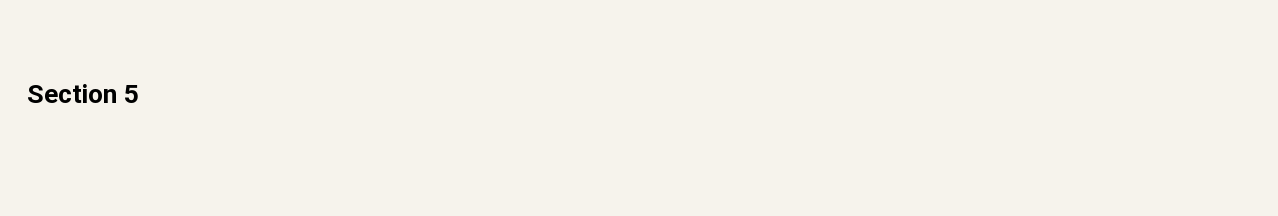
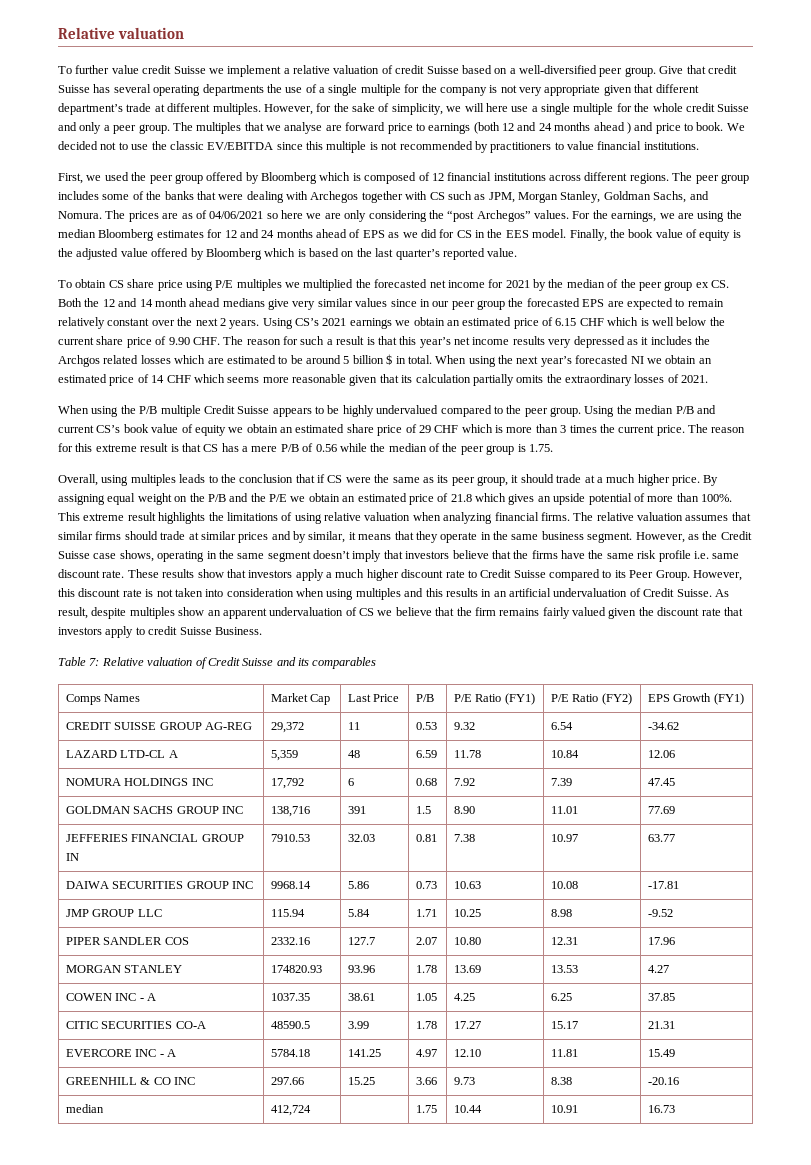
[27,84,140,103] Section 5 -> [58,27,185,39] [58,65,737,77] [58,84,699,96] [58,103,750,115] [58,122,745,134] [58,141,699,153] [58,172,749,184] [58,191,709,203] [58,210,742,222] [58,229,741,241] [58,248,518,260] [58,279,729,291] [58,298,724,310] [58,317,725,329] [58,336,710,348] [58,354,712,367] [58,374,709,386] [58,405,716,417] [58,424,746,436] [58,443,553,455] [58,474,719,486] [58,493,732,505] [58,512,751,524] [58,531,752,543] [58,550,740,562] [58,569,742,581] [58,588,729,600] [58,607,743,619] [58,626,262,638] [58,657,377,669] [66,694,141,705] [271,693,331,705] [348,694,400,702] [416,694,435,702] [454,693,535,705] [551,693,632,705] [648,693,744,705] [66,722,253,730] [271,722,305,733] [348,722,361,730] [416,722,438,730] [454,722,476,730] [551,722,574,730] [648,722,680,730] [66,750,178,758] [271,750,299,761] [348,750,361,758] [416,750,438,758] [454,750,482,758] [551,750,580,758] [648,750,676,758] [66,778,213,786] [271,778,305,789] [348,778,355,786] [416,778,438,786] [454,778,476,786] [551,778,573,786] [648,778,676,786] [66,806,244,814] [271,806,311,817] [348,806,367,814] [416,806,432,814] [454,806,476,814] [551,806,579,814] [648,806,676,814] [66,834,244,842] [66,853,80,861] [271,834,311,842] [348,834,376,842] [416,834,438,842] [454,834,476,842] [551,834,579,842] [648,834,676,842] [66,881,254,889] [271,881,312,889] [348,881,370,889] [416,881,438,889] [454,881,482,889] [551,881,579,889] [648,881,680,889] [66,909,162,917] [271,909,306,917] [348,909,371,917] [416,909,438,917] [454,909,482,917] [551,909,573,917] [648,909,674,917] [66,937,189,945] [271,937,311,945] [348,937,376,945] [416,937,438,945] [454,937,482,945] [551,937,579,945] [648,937,676,945] [66,965,183,973] [271,965,323,973] [348,965,376,973] [416,965,438,973] [454,965,482,973] [551,965,579,973] [648,965,670,973] [66,993,157,1001] [271,993,311,1001] [348,993,376,1001] [416,993,438,1001] [454,993,476,1001] [551,993,573,1001] [648,993,676,1001] [66,1021,206,1029] [271,1021,311,1029] [348,1021,370,1029] [416,1021,438,1029] [454,1021,482,1029] [551,1021,579,1029] [648,1021,676,1029] [66,1049,177,1057] [271,1049,311,1057] [348,1049,382,1057] [416,1049,438,1057] [454,1049,482,1057] [551,1049,579,1057] [648,1049,676,1057] [66,1077,196,1085] [271,1077,305,1085] [348,1077,376,1085] [416,1077,438,1085] [454,1077,476,1085] [551,1077,573,1085] [648,1077,680,1085] [66,1104,105,1113] [271,1105,312,1116] [416,1105,438,1113] [454,1105,483,1113] [551,1105,579,1113] [648,1105,676,1113] Relative valuation // To further value credit Suisse we implement a relative valuation of credit Suisse based on a well-diversified peer group. Give that credit Suisse has several operating departments the use of a single multiple for the company is not very appropriate given that different department’s trade at different multiples. However, for the sake of simplicity, we will here use a single multiple for the whole credit Suisse and only a peer group. The multiples that we analyse are forward price to earnings (both 12 and 24 months ahead ) and price to book. We decided not to use the classic EV/EBITDA since this multiple is not recommended by practitioners to value financial institutions. // First, we used the peer group offered by Bloomberg which is composed of 12 financial institutions across different regions. The peer group includes some of the banks that were dealing with Archegos together with CS such as JPM, Morgan Stanley, Goldman Sachs, and Nomura. The prices are as of 04/06/2021 so here we are only considering the “post Archegos” values. For the earnings, we are using the median Bloomberg estimates for 12 and 24 months ahead of EPS as we did for CS in the EES model. Finally, the book value of equity is the adjusted value offered by Bloomberg which is based on the last quarter’s reported value. // To obtain CS share price using P/E multiples we multiplied the forecasted net income for 2021 by the median of the peer group ex CS. Both the 12 and 14 month ahead medians give very similar values since in our peer group the forecasted EPS are expected to remain relatively constant over the next 2 years. Using CS’s 2021 earnings we obtain an estimated price of 6.15 CHF which is well below the current share price of 9.90 CHF. The reason for such a result is that this year’s net income results very depressed as it includes the Archgos related losses which are estimated to be around 5 billion $ in total. When using the next year’s forecasted NI we obtain an estimated price of 14 CHF which seems more reasonable given that its calculation partially omits the extraordinary losses of 2021. // When using the P/B multiple Credit Suisse appears to be highly undervalued compared to the peer group. Using the median P/B and current CS’s book value of equity we obtain an estimated share price of 29 CHF which is more than 3 times the current price. The reason for this extreme result is that CS has a mere P/B of 0.56 while the median of the peer group is 1.75. // Overall, using multiples leads to the conclusion that if CS were the same as its peer group, it should trade at a much higher price. By assigning equal weight on the P/B and the P/E we obtain an estimated price of 21.8 which gives an upside potential of more than 100%. This extreme result highlights the limitations of using relative valuation when analyzing financial firms. The relative valuation assumes that similar firms should trade at similar prices and by similar, it means that they operate in the same business segment. However, as the Credit Suisse case shows, operating in the same segment doesn’t imply that investors believe that the firms have the same risk profile i.e. same discount rate. These results show that investors apply a much higher discount rate to Credit Suisse compared to its Peer Group. However, this discount rate is not taken into consideration when using multiples and this results in an artificial undervaluation of Credit Suisse. As result, despite multiples show an apparent undervaluation of CS we believe that the firm remains fairly valued given the discount rate that investors apply to credit Suisse Business. // Table 7: Relative valuation of Credit Suisse and its comparables // Comps Names | Market Cap | Last Price | P/B | P/E Ratio (FY1) | P/E Ratio (FY2) | EPS Growth (FY1) // CREDIT SUISSE GROUP AG-REG | 29,372 | 11 | 0.53 | 9.32 | 6.54 | -34.62 // LAZARD LTD-CL A | 5,359 | 48 | 6.59 | 11.78 | 10.84 | 12.06 // NOMURA HOLDINGS INC | 17,792 | 6 | 0.68 | 7.92 | 7.39 | 47.45 // GOLDMAN SACHS GROUP INC | 138,716 | 391 | 1.5 | 8.90 | 11.01 | 77.69 // JEFFERIES FINANCIAL GROUP IN | 7910.53 | 32.03 | 0.81 | 7.38 | 10.97 | 63.77 // DAIWA SECURITIES GROUP INC | 9968.14 | 5.86 | 0.73 | 10.63 | 10.08 | -17.81 // JMP GROUP LLC | 115.94 | 5.84 | 1.71 | 10.25 | 8.98 | -9.52 // PIPER SANDLER COS | 2332.16 | 127.7 | 2.07 | 10.80 | 12.31 | 17.96 // MORGAN STANLEY | 174820.93 | 93.96 | 1.78 | 13.69 | 13.53 | 4.27 // COWEN INC - A | 1037.35 | 38.61 | 1.05 | 4.25 | 6.25 | 37.85 // CITIC SECURITIES CO-A | 48590.5 | 3.99 | 1.78 | 17.27 | 15.17 | 21.31 // EVERCORE INC - A | 5784.18 | 141.25 | 4.97 | 12.10 | 11.81 | 15.49 // GREENHILL & CO INC | 297.66 | 15.25 | 3.66 | 9.73 | 8.38 | -20.16 // median | 412,724 | | 1.75 | 10.44 | 10.91 | 16.73

